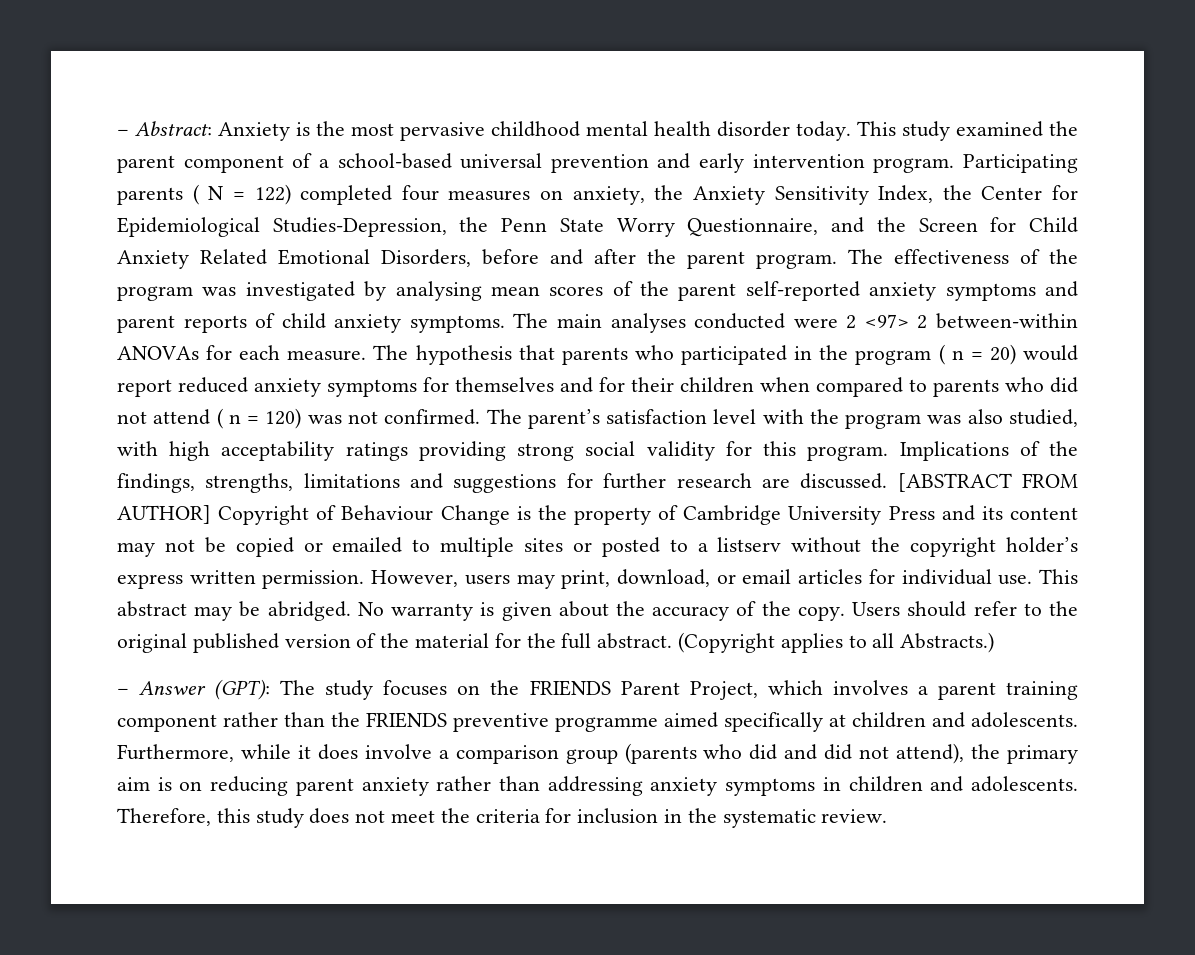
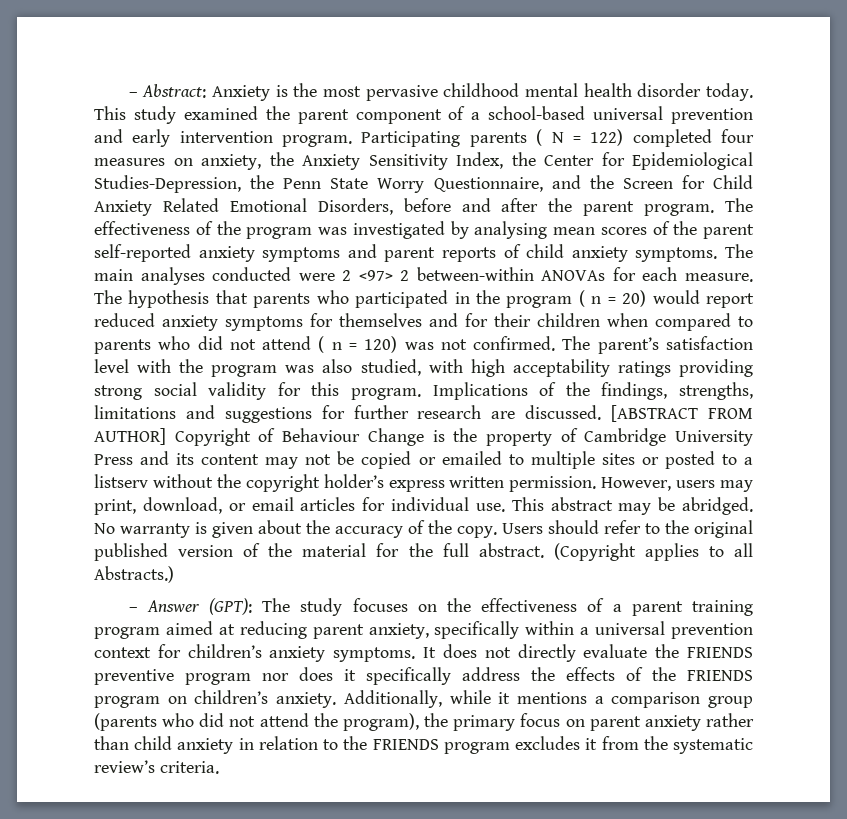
[529,680,1079,700] [117,712,1078,732] [117,744,432,762] FRIENDS Parent Project, which involves a parent training component rather than the FRIENDS preventive programme aimed specifically at children and adolescents. Furthermore, while it does involve -> [481,598,753,616] [94,621,753,639] [94,644,753,662] [94,667,753,685] [94,690,587,708] effectiveness of a parent training program aimed at reducing parent anxiety, specifically within a universal prevention context for children’s anxiety symptoms. It does not directly evaluate the FRIENDS preventive program nor does it specifically address the effects of the FRIENDS program on children’s anxiety. Additionally, while it mentions
[784,743,1078,764] [117,776,1078,796] [117,808,888,828] and did not attend), the primary aim is on reducing parent anxiety rather than addressing anxiety symptoms in children and adolescents. Therefore, this study does not meet the criteria for inclusion in the systematic review. -> [229,713,754,731] [94,736,753,754] [94,760,219,774] not attend the program), the primary focus on parent anxiety rather than child anxiety in relation to the FRIENDS program excludes it from the systematic review’s criteria.

